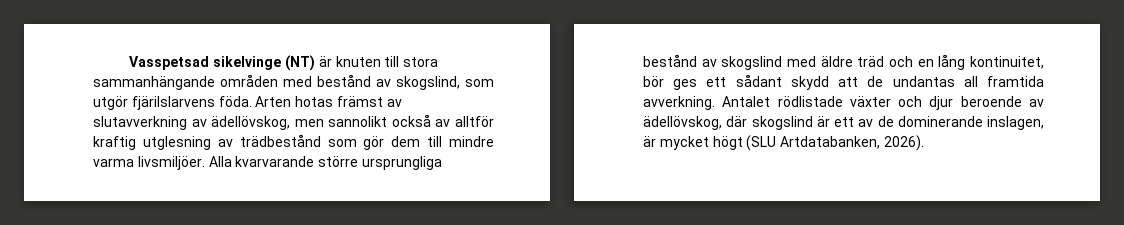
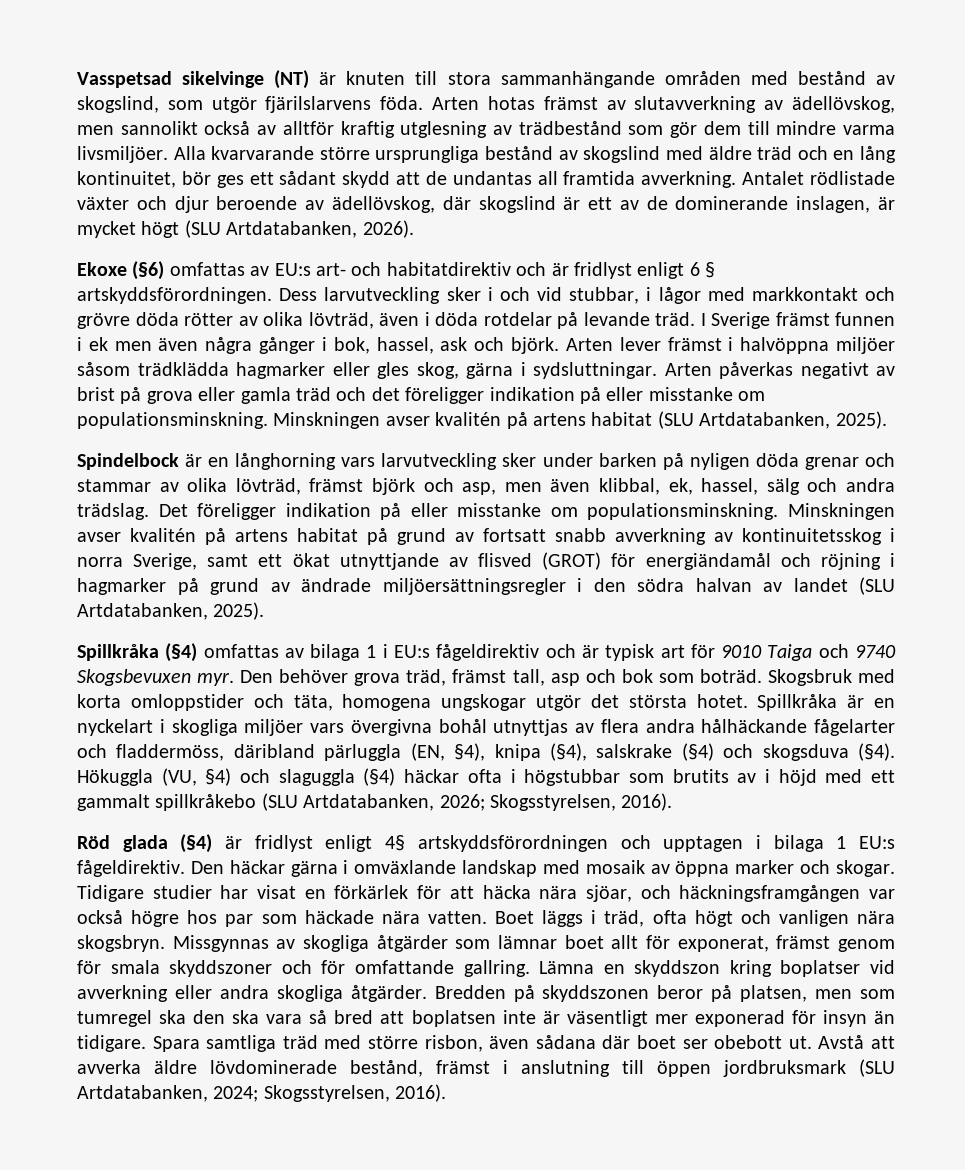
(924, 143) none -> [77,261,716,280] [77,287,895,304] [77,312,895,329] [77,337,896,354] [77,362,895,379] [77,387,766,404] [77,411,887,429] [77,453,896,470] [77,478,896,495] [77,503,895,520] [77,528,895,545] [77,552,896,570] [77,577,895,595] [77,602,265,620] [77,643,896,662] [77,669,895,686] [77,694,896,711] [77,719,895,736] [77,743,895,761] [77,768,895,786] [77,793,673,811] [77,834,896,853] [77,860,895,877] [77,885,895,902] [77,910,895,927] [77,935,895,952] [77,960,896,977] [77,985,895,1002] [77,1010,895,1027] [77,1035,896,1052] [77,1059,895,1077] [77,1084,447,1102] // Ekoxe (§6) omfattas av EU:s art- och habitatdirektiv och är fridlyst enligt 6 § artskyddsförordningen. Dess larvutveckling sker i och vid stubbar, i lågor med markkontakt och grövre döda rötter av olika lövträd, även i döda rotdelar på levande träd. I Sverige främst funnen i ek men även några gånger i bok, hassel, ask och björk. Arten lever främst i halvöppna miljöer såsom trädklädda hagmarker eller gles skog, gärna i sydsluttningar. Arten påverkas negativt av brist på grova eller gamla träd och det föreligger indikation på eller misstanke om populationsminskning. Minskningen avser kvalitén på artens habitat (SLU Artdatabanken, 2025). // Spindelbock är en långhorning vars larvutveckling sker under barken på nyligen döda grenar och stammar av olika lövträd, främst björk och asp, men även klibbal, ek, hassel, sälg och andra trädslag. Det föreligger indikation på eller misstanke om populationsminskning. Minskningen avser kvalitén på artens habitat på grund av fortsatt snabb avverkning av kontinuitetsskog i norra Sverige, samt ett ökat utnyttjande av flisved (GROT) för energiändamål och röjning i hagmarker på grund av ändrade miljöersättningsregler i den södra halvan av landet (SLU Artdatabanken, 2025). // Spillkråka (§4) omfattas av bilaga 1 i EU:s fågeldirektiv och är typisk art för 9010 Taiga och 9740 Skogsbevuxen myr. Den behöver grova träd, främst tall, asp och bok som boträd. Skogsbruk med korta omloppstider och täta, homogena ungskogar utgör det största hotet. Spillkråka är en nyckelart i skogliga miljöer vars övergivna bohål utnyttjas av flera andra hålhäckande fågelarter och fladdermöss, däribland pärluggla (EN, §4), knipa (§4), salskrake (§4) och skogsduva (§4). Hökuggla (VU, §4) och slaguggla (§4) häckar ofta i högstubbar som brutits av i höjd med ett gammalt spillkråkebo (SLU Artdatabanken, 2026; Skogsstyrelsen, 2016). // Röd glada (§4) är fridlyst enligt 4§ artskyddsförordningen och upptagen i bilaga 1 EU:s fågeldirektiv. Den häckar gärna i omväxlande landskap med mosaik av öppna marker och skogar. Tidigare studier har visat en förkärlek för att häcka nära sjöar, och häckningsframgången var också högre hos par som häckade nära vatten. Boet läggs i träd, ofta högt och vanligen nära skogsbryn. Missgynnas av skogliga åtgärder som lämnar boet allt för exponerat, främst genom för smala skyddszoner och för omfattande gallring. Lämna en skyddszon kring boplatser vid avverkning eller andra skogliga åtgärder. Bredden på skyddszonen beror på platsen, men som tumregel ska den ska vara så bred att boplatsen inte är väsentligt mer exponerad för insyn än tidigare. Spara samtliga träd med större risbon, även sådana där boet ser obebott ut. Avstå att avverka äldre lövdominerade bestånd, främst i anslutning till öppen jordbruksmark (SLU Artdatabanken, 2024; Skogsstyrelsen, 2016).

